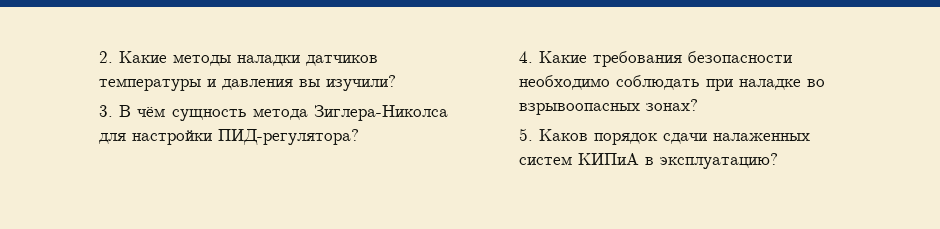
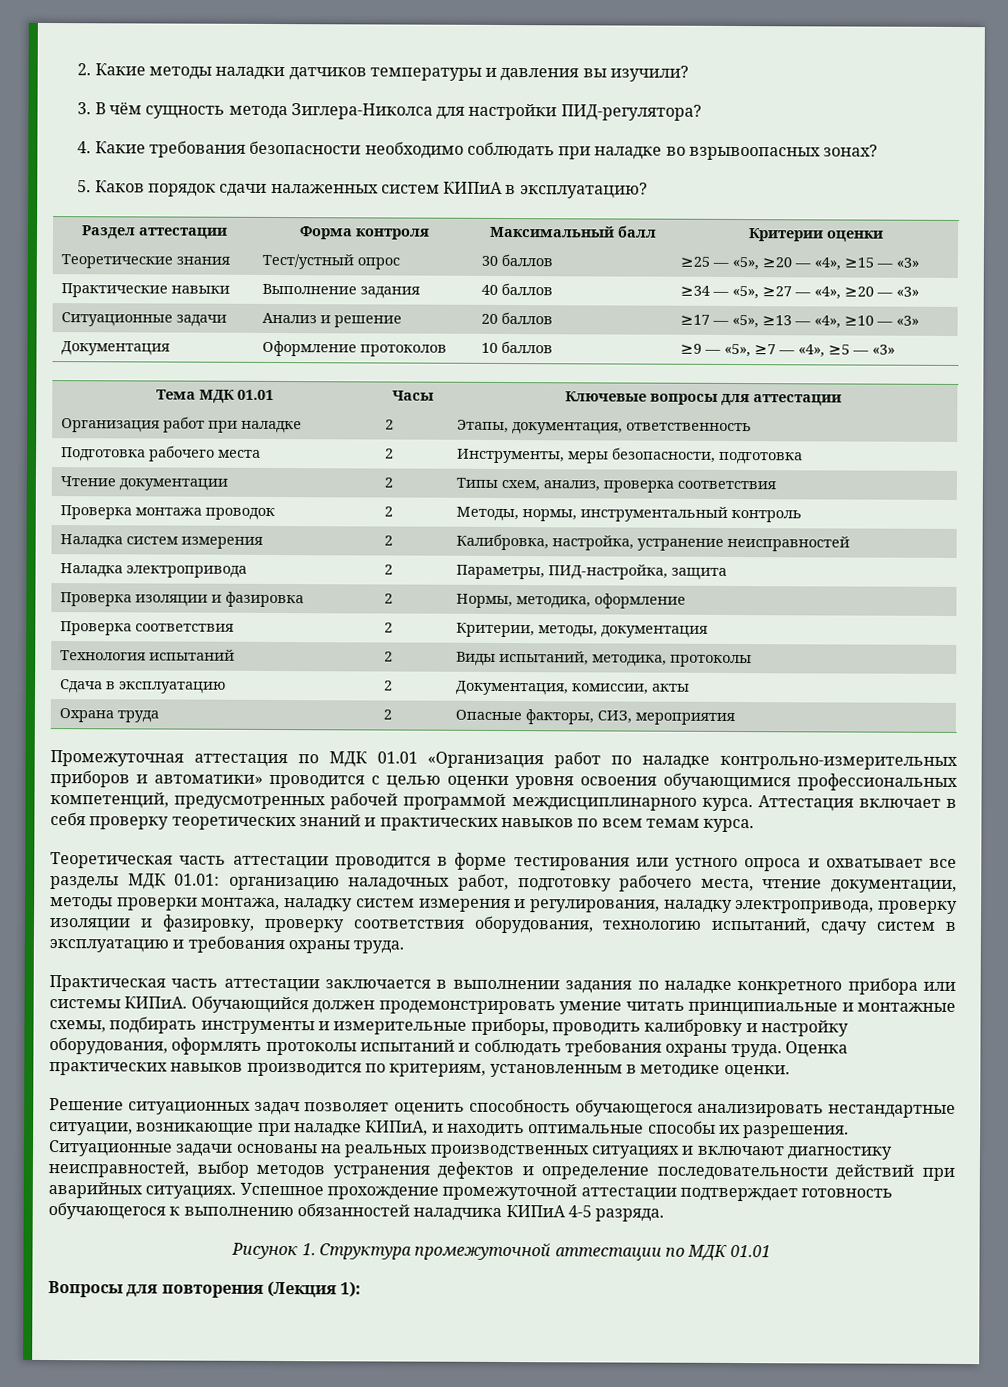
(779, 161) none -> [80,225,228,240] [298,226,430,240] [489,225,657,238] [747,228,884,243] [60,254,230,269] [261,253,400,270] [480,253,553,267] [679,256,919,271] [60,283,230,298] [261,283,420,299] [480,282,553,296] [679,285,919,300] [60,312,227,327] [261,312,402,328] [480,311,553,325] [679,314,919,329] [60,341,170,356] [261,340,447,357] [480,340,553,354] [679,343,895,358] [156,389,274,404] [392,390,434,401] [565,391,842,407] [60,416,302,434] [384,419,394,430] [456,419,752,435] [60,445,261,462] [384,448,394,459] [456,447,803,465] [59,476,228,491] [383,477,393,488] [455,477,776,493] [59,505,275,520] [383,506,393,517] [455,506,802,523] [59,534,263,549] [383,535,393,546] [455,533,850,552] [59,563,247,578] [383,564,393,575] [455,564,727,580] [59,591,304,608] [383,593,393,604] [455,593,686,609] [59,621,234,636] [383,622,393,633] [455,622,708,638] [59,649,235,661] [383,651,393,662] [455,650,752,668] [58,679,226,694] [383,680,393,691] [454,680,690,696] [58,708,159,723] [382,709,392,720] [454,709,735,726] [50,750,959,770] [50,770,958,791] [50,792,957,812] [50,812,755,833] [50,852,957,872] [50,873,958,893] [50,897,959,914] [49,914,957,935] [49,935,405,954] [49,975,957,995] [49,995,957,1016] [49,1016,849,1037] [49,1037,848,1058] [49,1062,790,1079] [49,1098,956,1118] [49,1120,850,1139] [48,1140,893,1160] [48,1160,955,1181] [48,1182,894,1202] [48,1202,665,1222] [231,1242,771,1261] [48,1280,362,1298] // Раздел аттестации | Форма контроля | Максимальный балл | Критерии оценки // Теоретические знания | Тест/устный опрос | 30 баллов | ≥25 — «5», ≥20 — «4», ≥15 — «3» // Практические навыки | Выполнение задания | 40 баллов | ≥34 — «5», ≥27 — «4», ≥20 — «3» // Ситуационные задачи | Анализ и решение | 20 баллов | ≥17 — «5», ≥13 — «4», ≥10 — «3» // Документация | Оформление протоколов | 10 баллов | ≥9 — «5», ≥7 — «4», ≥5 — «3» // Тема МДК 01.01 | Часы | Ключевые вопросы для аттестации // Организация работ при наладке | 2 | Этапы, документация, ответственность // Подготовка рабочего места | 2 | Инструменты, меры безопасности, подготовка // Чтение документации | 2 | Типы схем, анализ, проверка соответствия // Проверка монтажа проводок | 2 | Методы, нормы, инструментальный контроль // Наладка систем измерения | 2 | Калибровка, настройка, устранение неисправностей // Наладка электропривода | 2 | Параметры, ПИД-настройка, защита // Проверка изоляции и фазировка | 2 | Нормы, методика, оформление // Проверка соответствия | 2 | Критерии, методы, документация // Технология испытаний | 2 | Виды испытаний, методика, протоколы // Сдача в эксплуатацию | 2 | Документация, комиссии, акты // Охрана труда | 2 | Опасные факторы, СИЗ, мероприятия // Промежуточная аттестация по МДК 01.01 «Организация работ по наладке контрольно-измерительных приборов и автоматики» проводится с целью оценки уровня освоения обучающимися профессиональных компетенций, предусмотренных рабочей программой междисциплинарного курса. Аттестация включает в себя проверку теоретических знаний и практических навыков по всем темам курса. // Теоретическая часть аттестации проводится в форме тестирования или устного опроса и охватывает все разделы МДК 01.01: организацию наладочных работ, подготовку рабочего места, чтение документации, методы проверки монтажа, наладку систем измерения и регулирования, наладку электропривода, проверку изоляции и фазировку, проверку соответствия оборудования, технологию испытаний, сдачу систем в эксплуатацию и требования охраны труда. // Практическая часть аттестации заключается в выполнении задания по наладке конкретного прибора или системы КИПиА. Обучающийся должен продемонстрировать умение читать принципиальные и монтажные схемы, подбирать инструменты и измерительные приборы, проводить калибровку и настройку оборудования, оформлять протоколы испытаний и соблюдать требования охраны труда. Оценка практических навыков производится по критериям, установленным в методике оценки. // Решение ситуационных задач позволяет оценить способность обучающегося анализировать нестандартные ситуации, возникающие при наладке КИПиА, и находить оптимальные способы их разрешения. Ситуационные задачи основаны на реальных производственных ситуациях и включают диагностику неисправностей, выбор методов устранения дефектов и определение последовательности действий при аварийных ситуациях. Успешное прохождение промежуточной аттестации подтверждает готовность обучающегося к выполнению обязанностей наладчика КИПиА 4-5 разряда. // Рисунок 1. Структура промежуточной аттестации по МДК 01.01 // Вопросы для повторения (Лекция 1):

